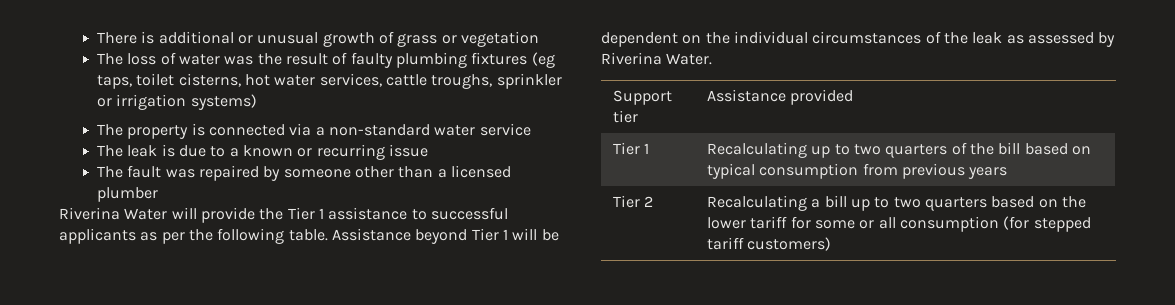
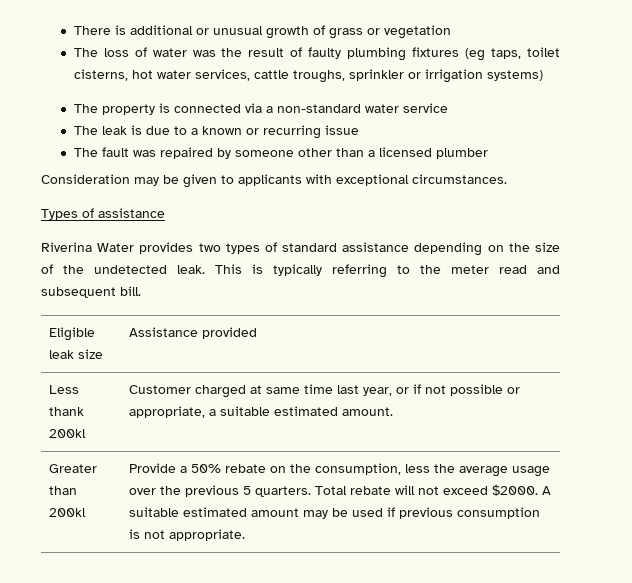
[59,207,508,223] [59,228,559,244] [601,31,1116,47] [601,52,713,65] [613,90,673,105] [613,110,639,123] [707,89,854,105] [613,142,650,155] [707,142,1092,158] [707,163,1008,179] [613,195,654,208] [707,195,1087,211] [707,216,1091,232] [707,237,832,251] Riverina Water will provide the Tier 1 assistance to successful applicants as per the following table. Assistance beyond Tier 1 will be dependent on the individual circumstances of the leak as assessed by Riverina Water. // Support tier | Assistance provided // Tier 1 | Recalculating up to two quarters of the bill based on typical consumption from previous years // Tier 2 | Recalculating a bill up to two quarters based on the lower tariff for some or all consumption (for stepped tariff customers) -> [41,174,507,188] [41,208,165,220] [41,242,560,256] [41,264,560,278] [41,286,141,298] [48,327,95,341] [48,349,103,359] [128,327,257,339] [48,385,79,394] [48,407,84,416] [48,429,86,438] [128,384,520,398] [128,406,393,418] [48,464,97,473] [48,486,77,495] [48,508,86,517] [128,463,550,477] [128,484,551,497] [128,507,540,519] [128,529,245,541] Consideration may be given to applicants with exceptional circumstances. // Types of assistance // Riverina Water provides two types of standard assistance depending on the size of the undetected leak. This is typically referring to the meter read and subsequent bill. // Eligible leak size | Assistance provided // Less thank 200kl | Customer charged at same time last year, or if not possible or appropriate, a suitable estimated amount. // Greater than 200kl | Provide a 50% rebate on the consumption, less the average usage over the previous 5 quarters. Total rebate will not exceed $2000. A suitable estimated amount may be used if previous consumption is not appropriate.

